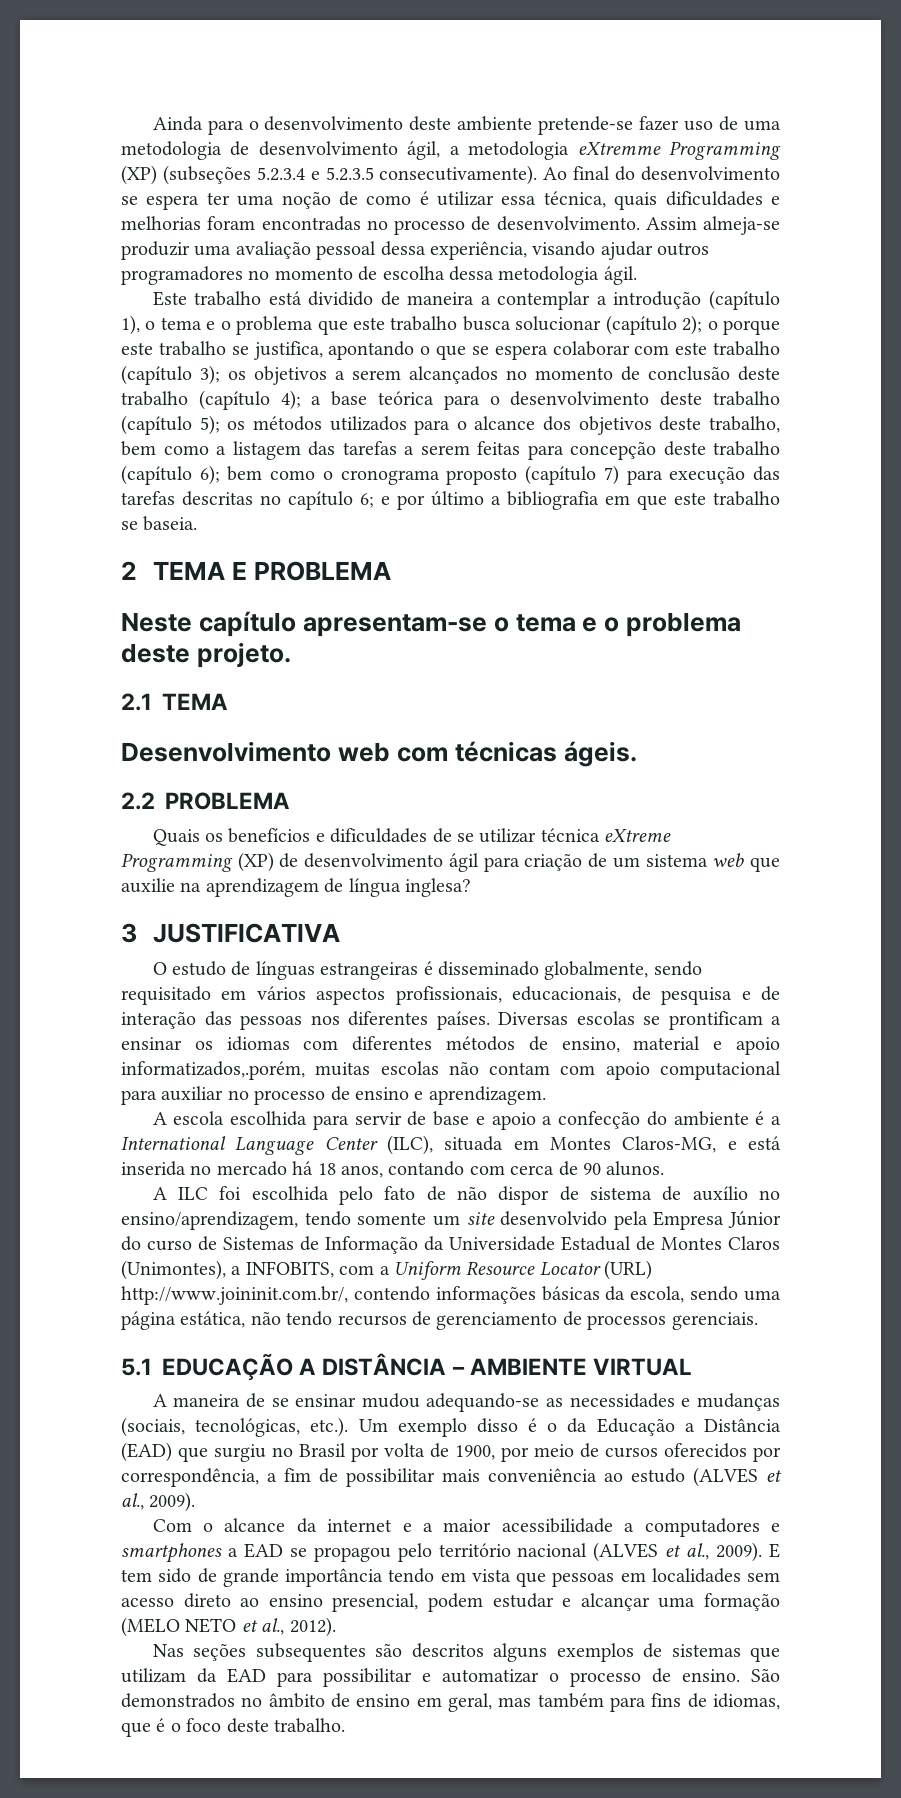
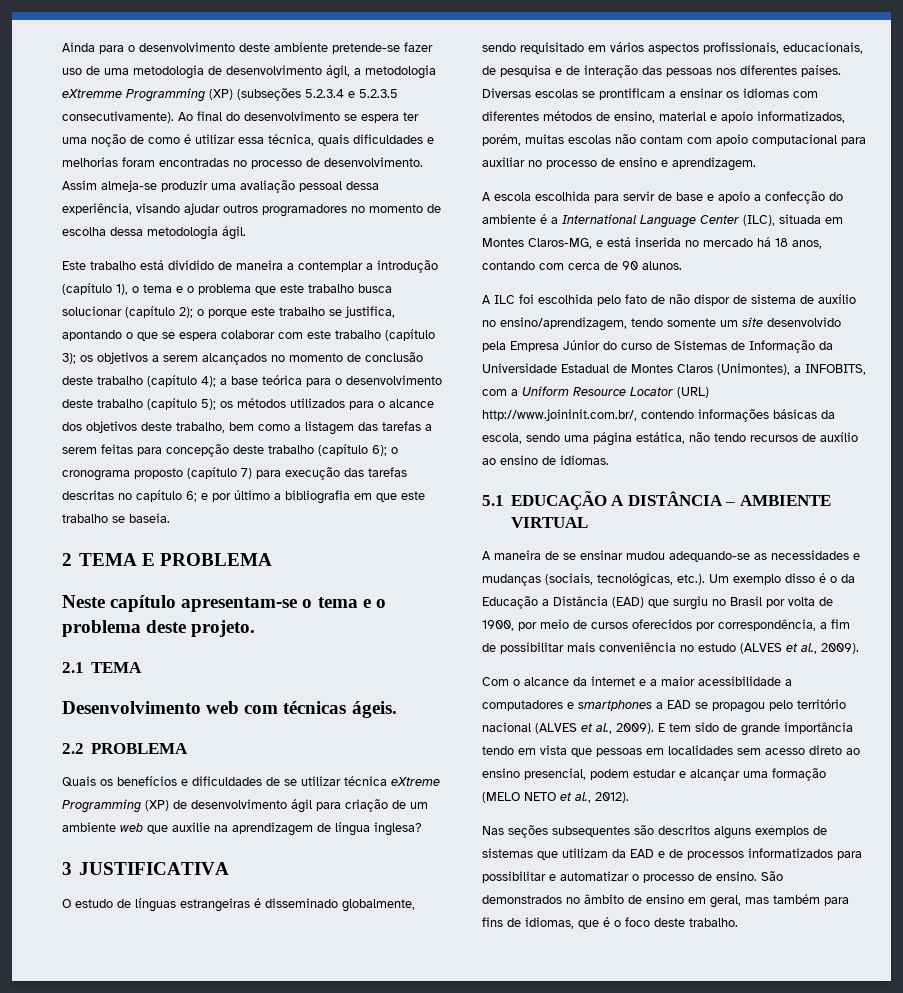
[227,466,316,481] bem como -> (387, 450) none
[645,854,708,867] sistema -> [62,822,116,832] ambiente
[121,1061,305,1080] informatizados,.porém, -> [757,111,845,123] [482,134,521,146] informatizados, porém,
[436,1311,758,1330] gerenciamento de processos gerenciais. -> [820,432,858,442] [482,455,609,465] auxílio ao ensino de idiomas.
[604,1473,623,1482] ao -> [680,645,694,652] no
(266, 1675) none -> [658,848,833,860] e de processos informatizados

